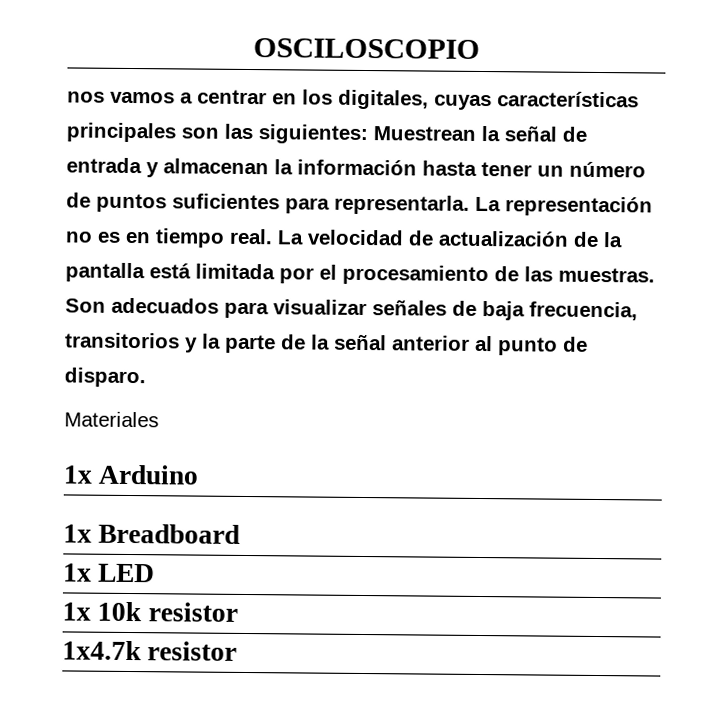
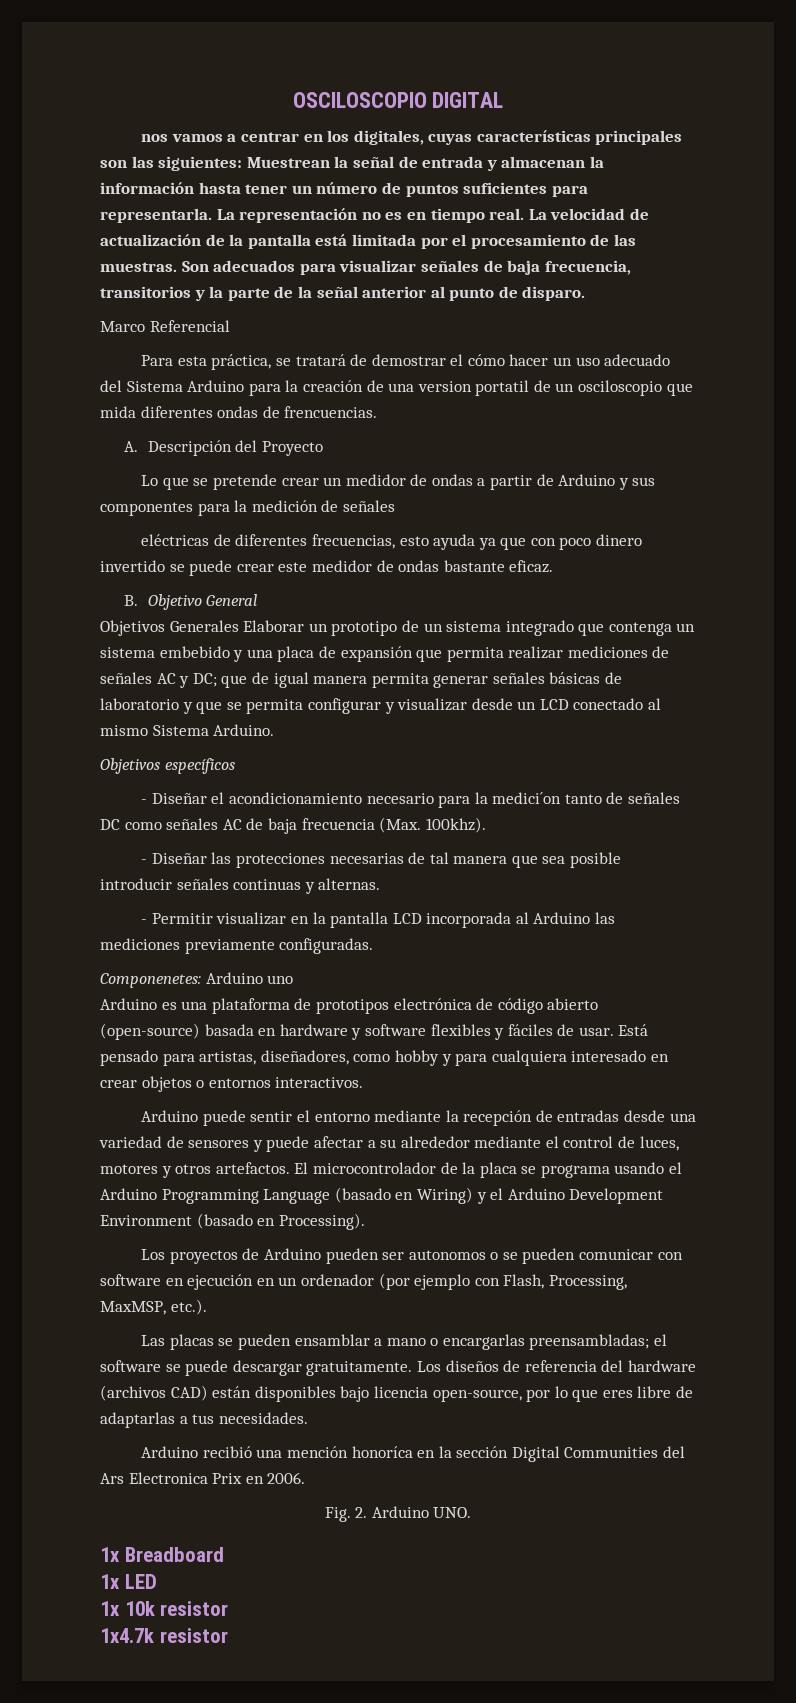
(480, 48) none -> [432,92,504,108] DIGITAL
[64,411,159,428] [63,464,200,485] Materiales // 1x Arduino -> [100,320,230,332] [141,354,671,370] [100,380,693,396] [100,406,378,418] [123,440,323,456] [141,474,656,490] [100,500,395,516] [141,534,643,550] [100,560,554,576] [123,594,258,610] [100,620,696,636] [100,646,670,662] [100,672,623,688] [100,698,662,714] [100,724,275,736] [100,758,235,774] [141,792,681,808] [100,817,486,834] [141,852,622,868] [100,878,381,894] [141,912,616,928] [100,938,374,954] [100,972,294,988] [100,998,599,1014] [100,1023,649,1040] [100,1050,669,1066] [100,1076,364,1092] [141,1110,696,1126] [99,1136,679,1152] [100,1162,683,1178] [100,1187,664,1204] [100,1213,365,1230] [141,1248,683,1264] [100,1273,627,1290] [100,1299,207,1315] [141,1334,668,1350] [100,1360,696,1376] [100,1385,694,1402] [100,1412,308,1428] [141,1446,686,1462] [100,1472,306,1484] [324,1506,472,1522] Marco Referencial // Para esta práctica, se tratará de demostrar el cómo hacer un uso adecuado del Sistema Arduino para la creación de una version portatil de un osciloscopio que mida diferentes ondas de frencuencias. // A. Descripción del Proyecto // Lo que se pretende crear un medidor de ondas a partir de Arduino y sus componentes para la medición de señales // eléctricas de diferentes frecuencias, esto ayuda ya que con poco dinero invertido se puede crear este medidor de ondas bastante eficaz. // B. Objetivo General // Objetivos Generales Elaborar un prototipo de un sistema integrado que contenga un sistema embebido y una placa de expansión que permita realizar mediciones de señales AC y DC; que de igual manera permita generar señales básicas de laboratorio y que se permita configurar y visualizar desde un LCD conectado al mismo Sistema Arduino. // Objetivos específicos // - Diseñar el acondicionamiento necesario para la medici´on tanto de señales DC como señales AC de baja frecuencia (Max. 100khz). // - Diseñar las protecciones necesarias de tal manera que sea posible introducir señales continuas y alternas. // - Permitir visualizar en la pantalla LCD incorporada al Arduino las mediciones previamente configuradas. // Componenetes: Arduino uno // Arduino es una plataforma de prototipos electrónica de código abierto (open-source) basada en hardware y software flexibles y fáciles de usar. Está pensado para artistas, diseñadores, como hobby y para cualquiera interesado en crear objetos o entornos interactivos. // Arduino puede sentir el entorno mediante la recepción de entradas desde una variedad de sensores y puede afectar a su alrededor mediante el control de luces, motores y otros artefactos. El microcontrolador de la placa se programa usando el Arduino Programming Language (basado en Wiring) y el Arduino Development Environment (basado en Processing). // Los proyectos de Arduino pueden ser autonomos o se pueden comunicar con software en ejecución en un ordenador (por ejemplo con Flash, Processing, MaxMSP, etc.). // Las placas se pueden ensamblar a mano o encargarlas preensambladas; el software se puede descargar gratuitamente. Los diseños de referencia del hardware (archivos CAD) están disponibles bajo licencia open-source, por lo que eres libre de adaptarlas a tus necesidades. // Arduino recibió una mención honoríca en la sección Digital Communities del Ars Electronica Prix en 2006. // Fig. 2. Arduino UNO.

